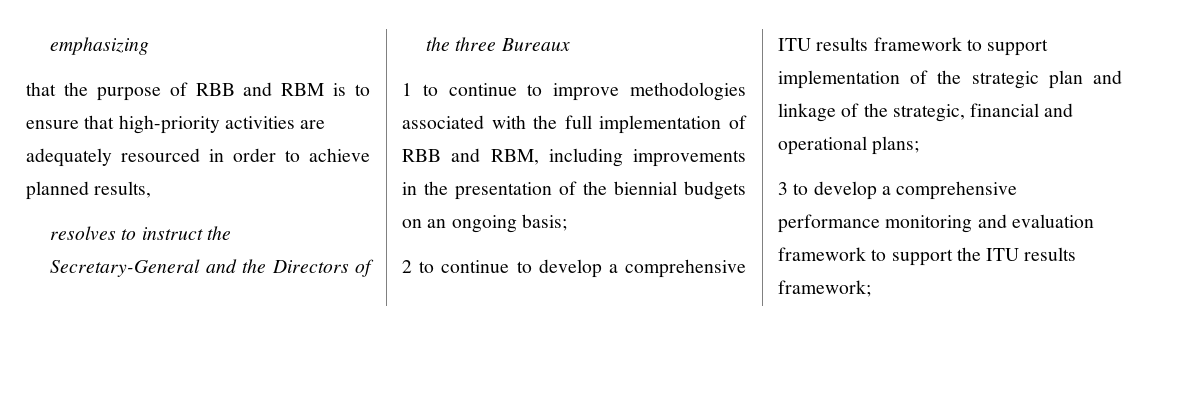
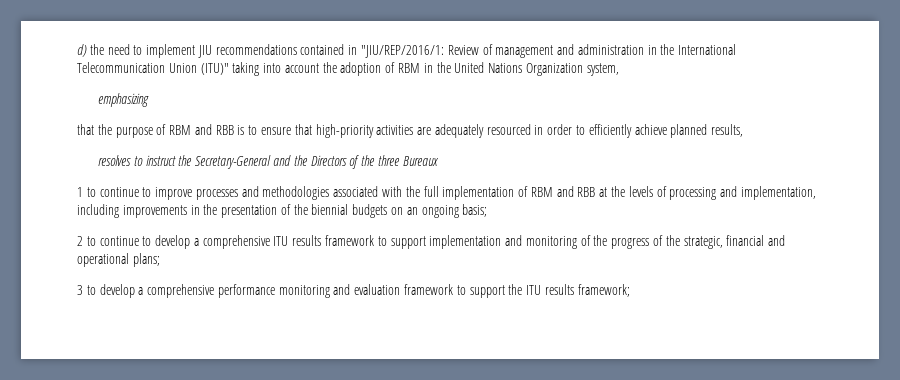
(50, 46) none -> [77,44,737,58] [77,62,619,76] d) the need to implement JIU recommendations contained in "JIU/REP/2016/1: Review of management and administration in the International Telecommunication Union (ITU)" taking into account the adoption of RBM in the United Nations Organization system, //
[195,82,325,96] RBB and RBM -> [169,124,234,135] RBM and RBB
(300, 156) none -> [588,124,632,138] efficiently
(620, 92) none -> [195,186,259,200] processes and
[402,148,539,165] RBB and RBM, -> [530,186,816,200] RBM and RBB at the levels of processing and implementation,
[910,70,1122,89] [778,103,836,122] of the strategic plan and linkage -> [505,235,650,249] and monitoring of the progress

